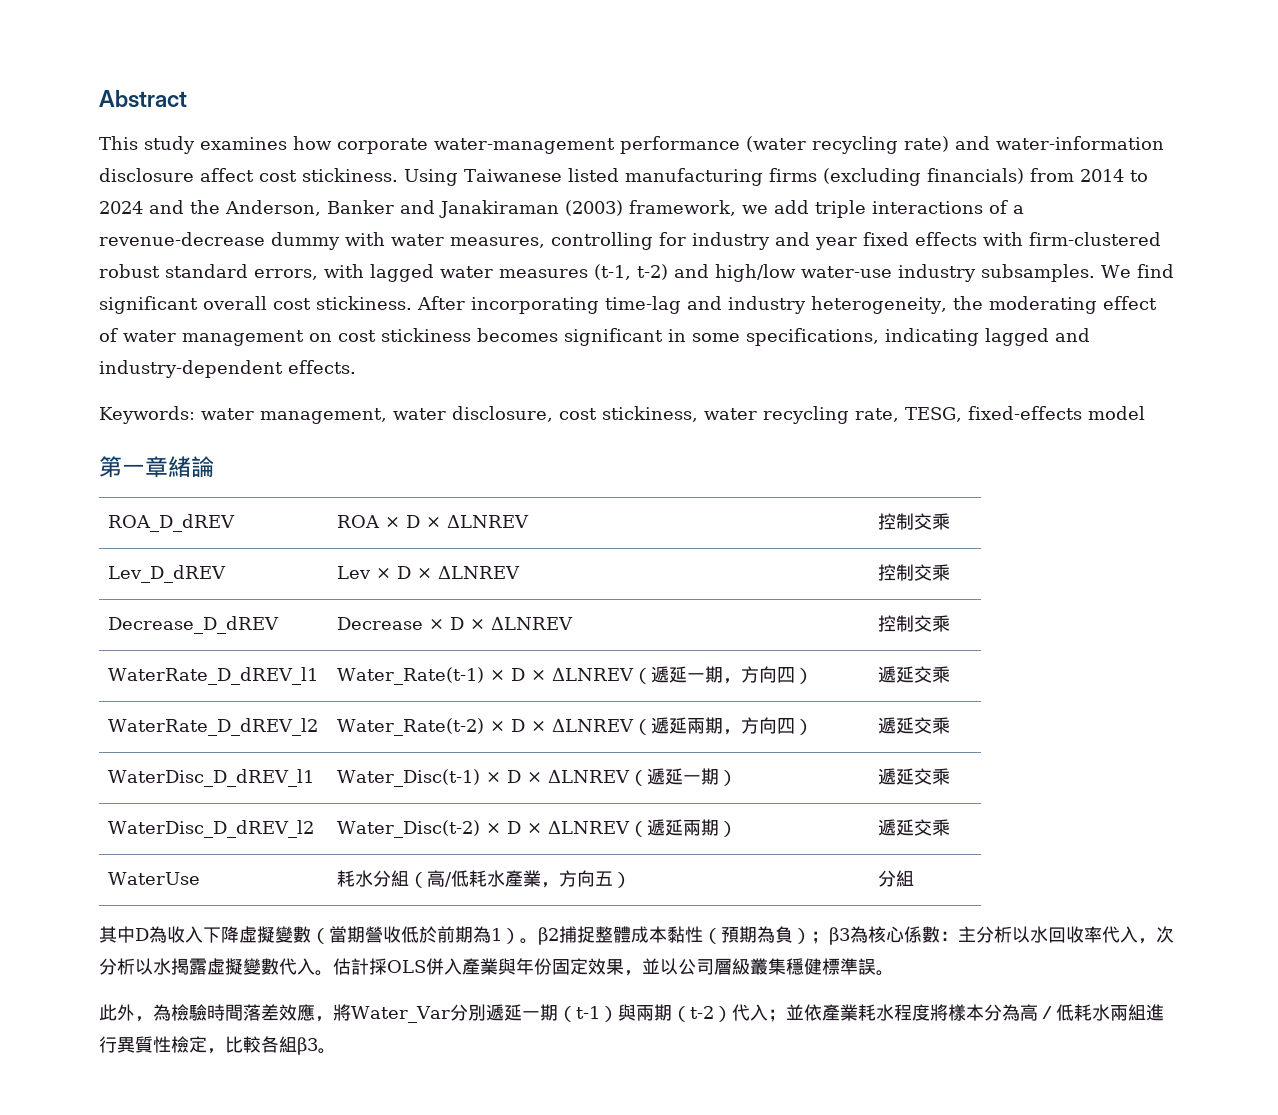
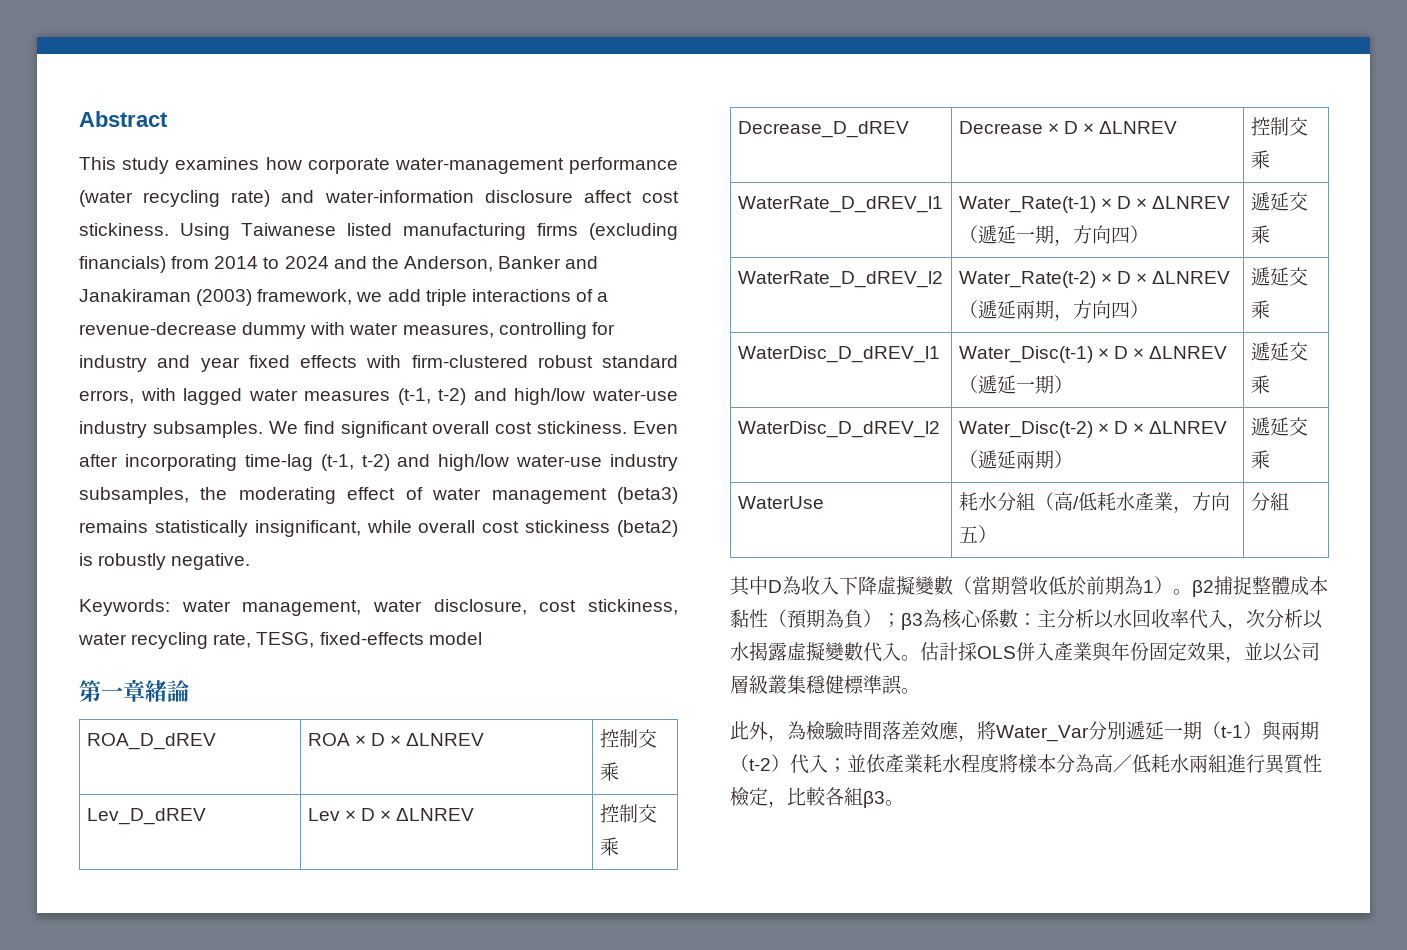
[417,296,947,314] After incorporating time-lag and industry heterogeneity, -> [633,421,678,434] [79,454,678,471] [79,487,189,504] Even after incorporating time-lag (t-1, t-2) and high/low water-use industry subsamples,
[309,328,1090,346] [99,360,356,378] on cost stickiness becomes significant in some specifications, indicating lagged and industry-dependent effects. -> [617,487,679,504] [79,520,679,537] [79,553,251,570] (beta3) remains statistically insignificant, while overall cost stickiness (beta2) is robustly negative.

